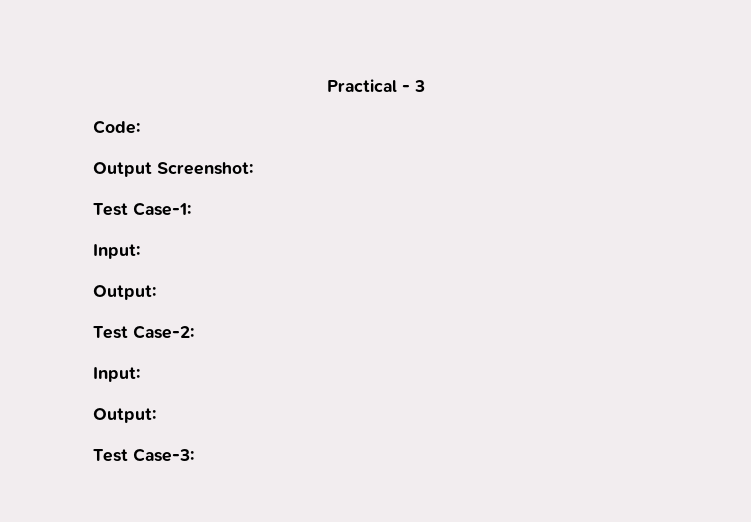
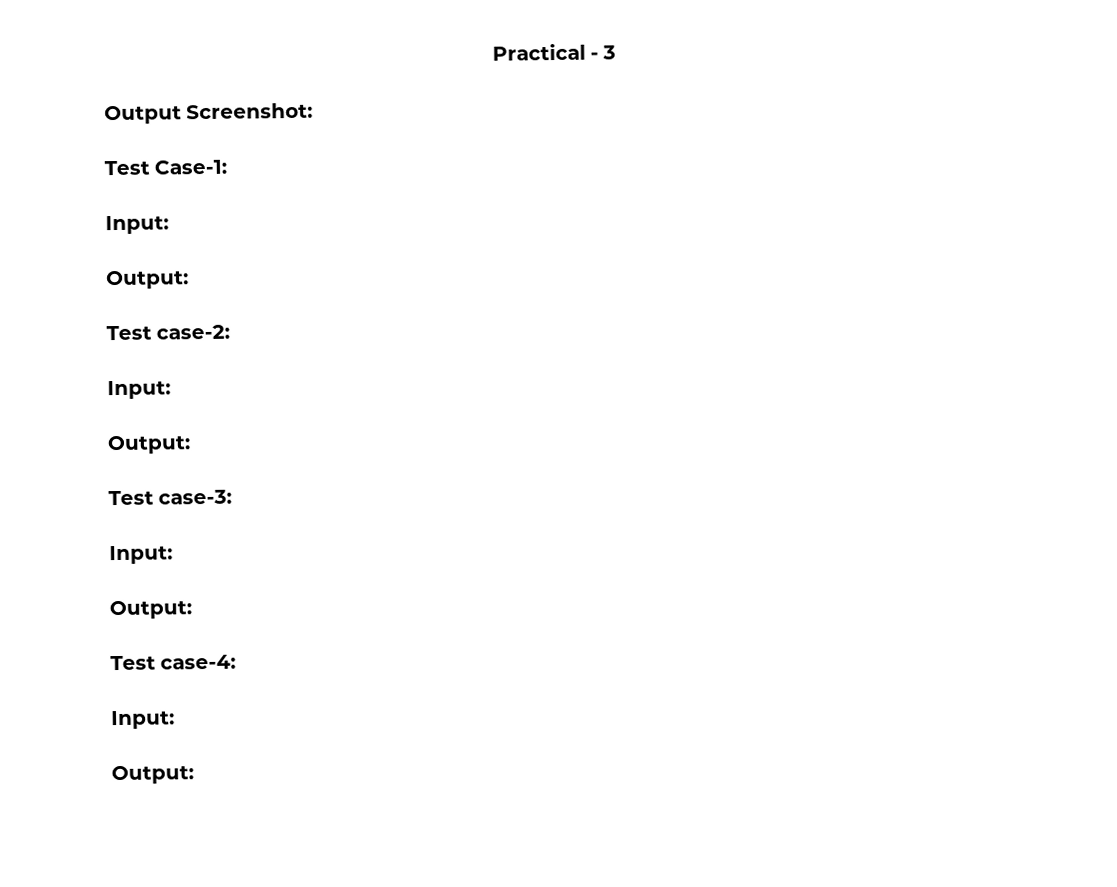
[93,120,140,134] // Code: -> (617, 52) none
[133,325,194,339] [93,367,140,382] [93,408,156,423] [93,448,194,462] Case-2: // Input: // Output: // Test Case-3: -> [156,324,231,340] [107,380,171,400] [107,435,191,455] [108,489,233,506] [109,545,173,565] [109,600,192,620] [110,654,237,671] [111,710,175,730] [111,765,194,785] case-2: // Input: // Output: // Test case-3: // Input: // Output: // Test case-4: // Input: // Output:

